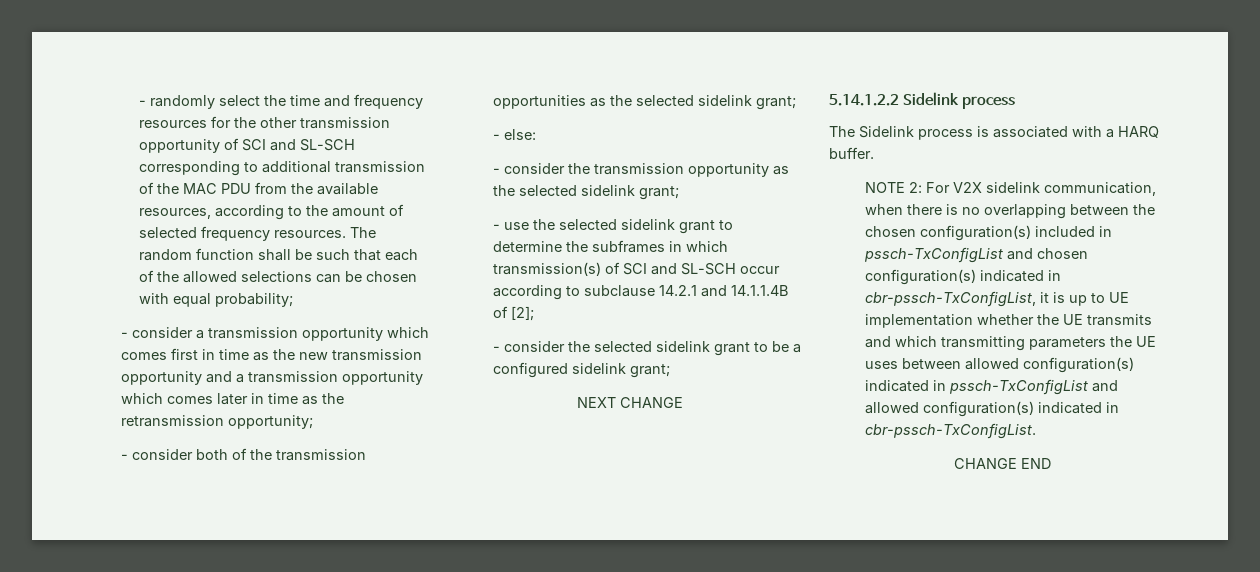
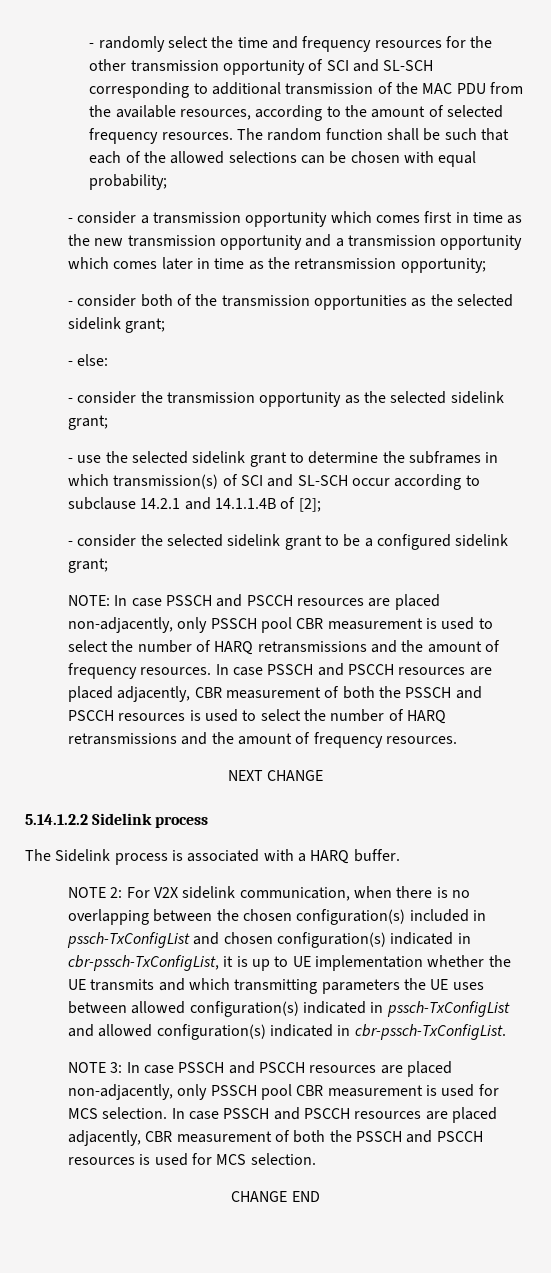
(671, 371) none -> [67,594,440,610] [67,617,493,633] [67,640,500,655] [67,663,492,679] [67,686,482,702] [67,709,446,724] [67,732,457,748] // NOTE: In case PSSCH and PSCCH resources are placed non-adjacently, only PSSCH pool CBR measurement is used to select the number of HARQ retransmissions and the amount of frequency resources. In case PSSCH and PSCCH resources are placed adjacently, CBR measurement of both the PSSCH and PSCCH resources is used to select the number of HARQ retransmissions and the amount of frequency resources.
(1037, 431) none -> [67,1061,452,1077] [67,1084,499,1100] [67,1107,497,1123] [67,1130,483,1146] [67,1153,316,1166] // NOTE 3: In case PSSCH and PSCCH resources are placed non-adjacently, only PSSCH pool CBR measurement is used for MCS selection. In case PSSCH and PSCCH resources are placed adjacently, CBR measurement of both the PSSCH and PSCCH resources is used for MCS selection.

